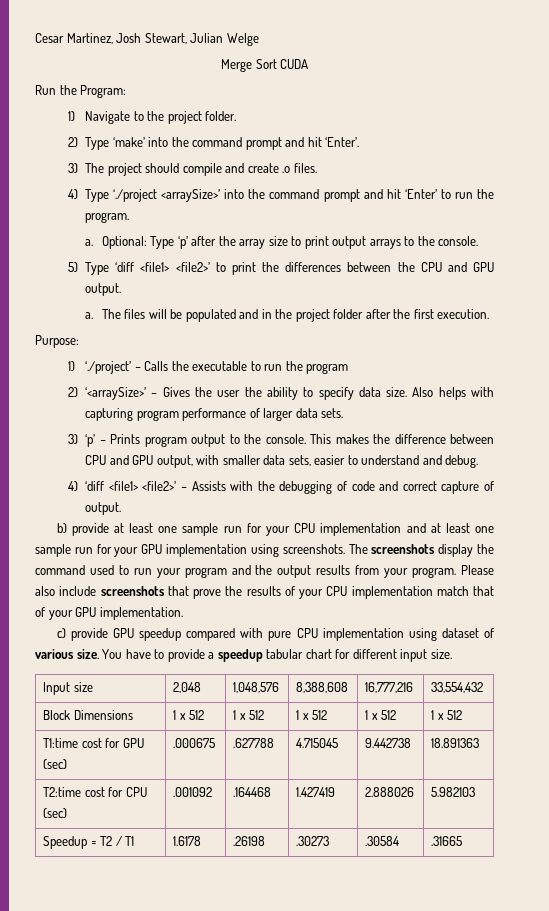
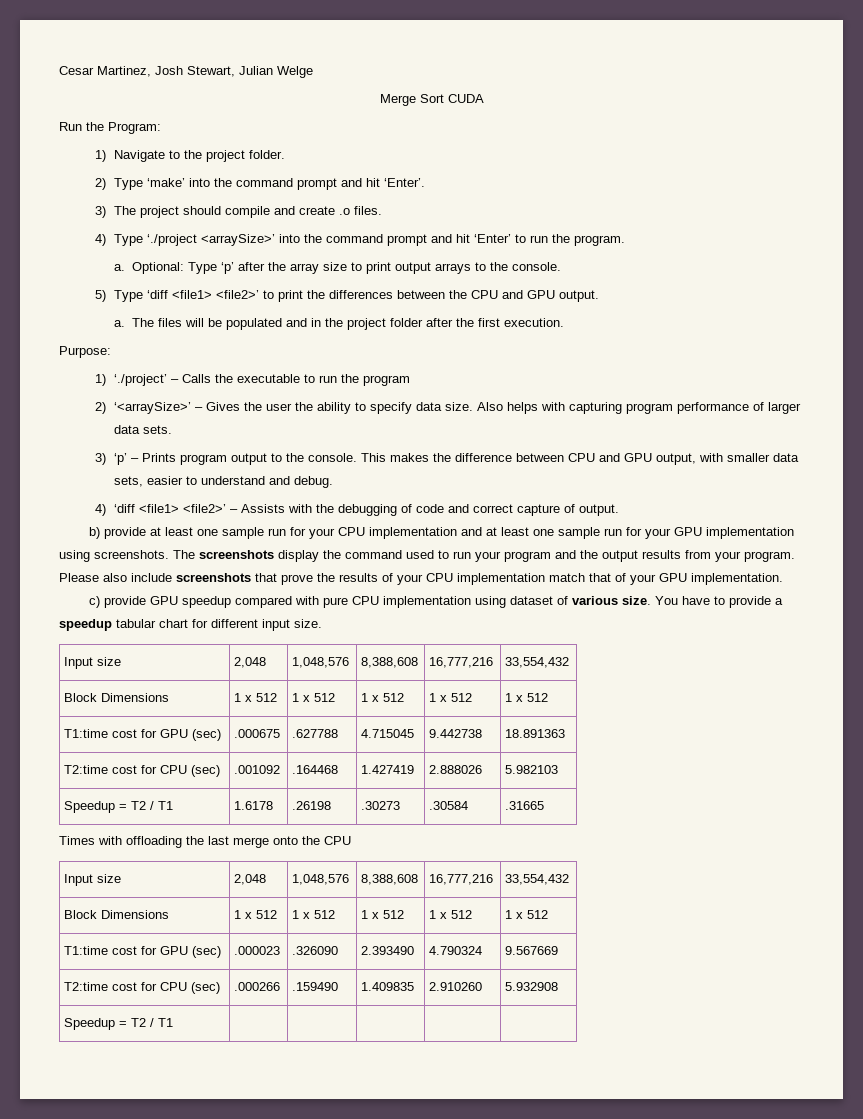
(463, 841) none -> [59,836,351,848] [64,874,122,886] [234,874,267,885] [292,874,350,885] [361,874,419,885] [429,874,494,885] [505,874,570,885] [64,910,170,919] [234,910,278,919] [292,910,336,919] [361,910,405,919] [429,910,473,919] [505,910,549,919] [64,946,222,958] [234,946,281,955] [292,946,339,955] [361,946,415,955] [429,946,483,955] [505,946,559,955] [64,982,221,994] [234,982,281,991] [292,982,339,991] [361,982,415,991] [429,982,483,991] [505,982,559,991] [64,1018,174,1030] // Times with offloading the last merge onto the CPU // Input size | 2,048 | 1,048,576 | 8,388,608 | 16,777,216 | 33,554,432 // Block Dimensions | 1 x 512 | 1 x 512 | 1 x 512 | 1 x 512 | 1 x 512 // T1:time cost for GPU (sec) | .000023 | .326090 | 2.393490 | 4.790324 | 9.567669 // T2:time cost for CPU (sec) | .000266 | .159490 | 1.409835 | 2.910260 | 5.932908 // Speedup = T2 / T1 | | | | |

